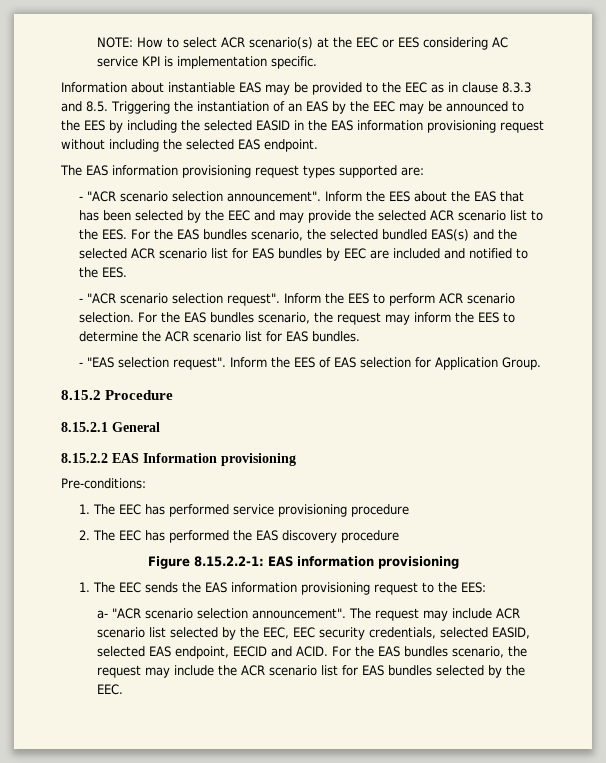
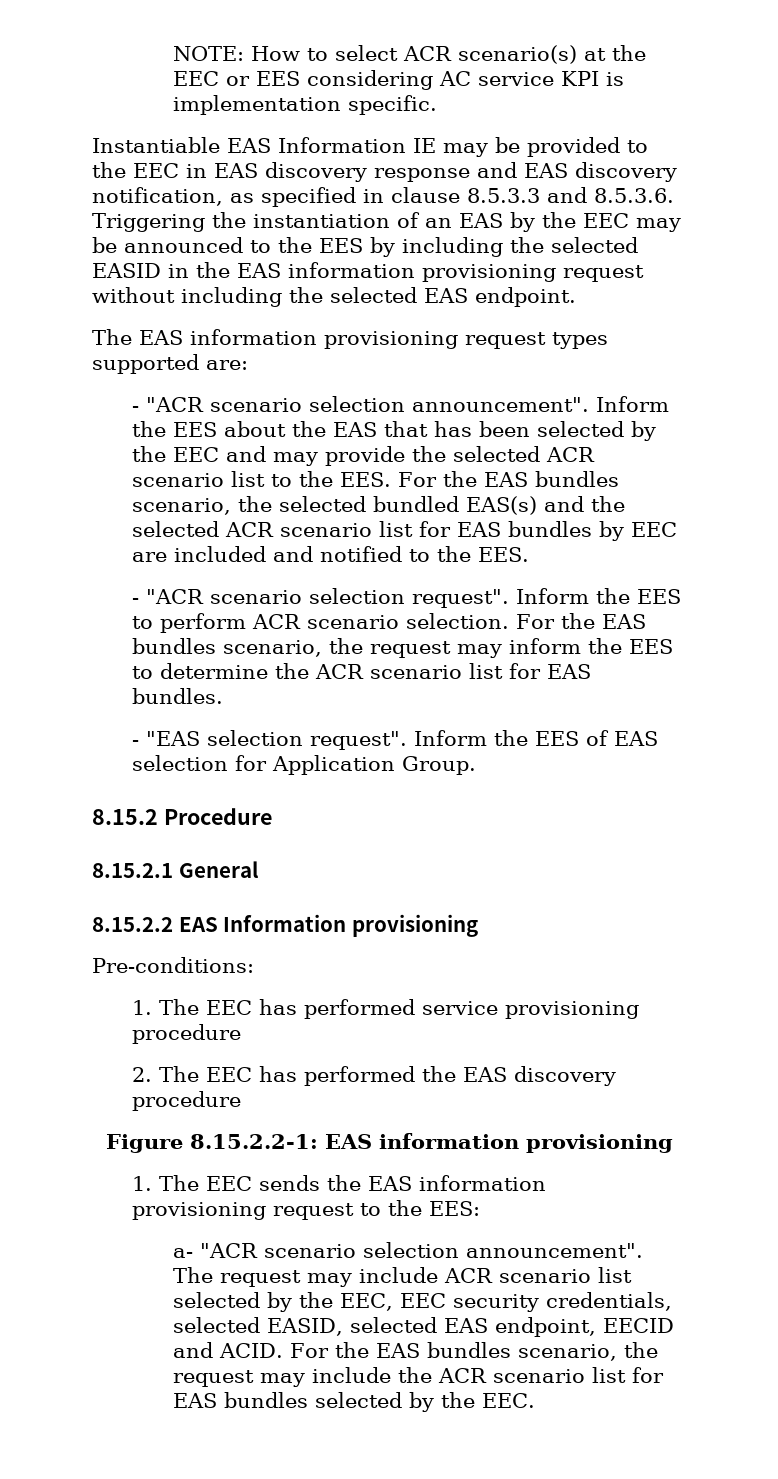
[61,82,261,93] Information about instantiable EAS -> [92,137,436,153] Instantiable EAS Information IE
[431,82,531,93] [61,101,108,112] as in clause 8.3.3 and 8.5. -> [186,162,677,182] [92,187,674,207] in EAS discovery response and EAS discovery notification, as specified in clause 8.5.3.3 and 8.5.3.6.

